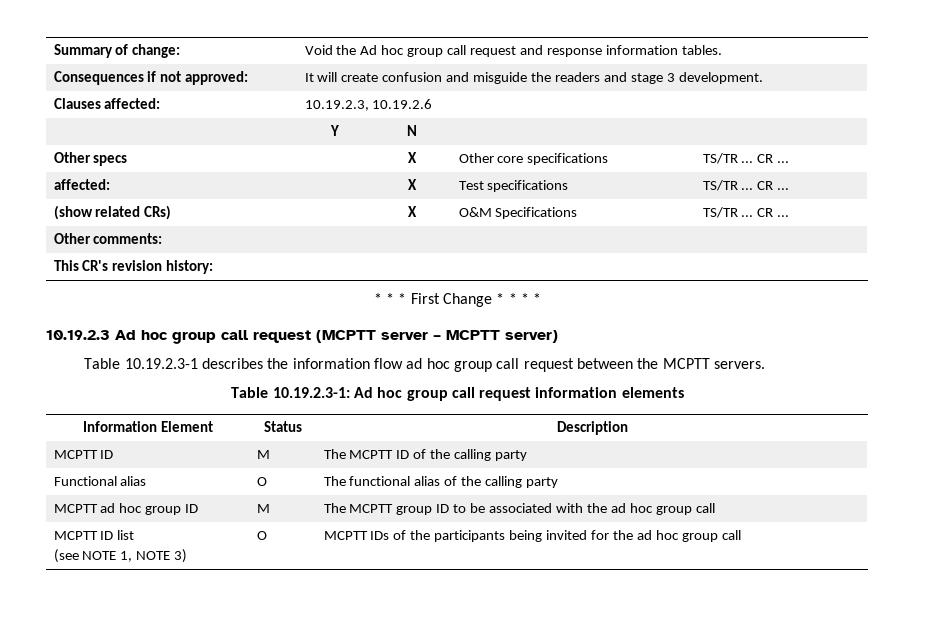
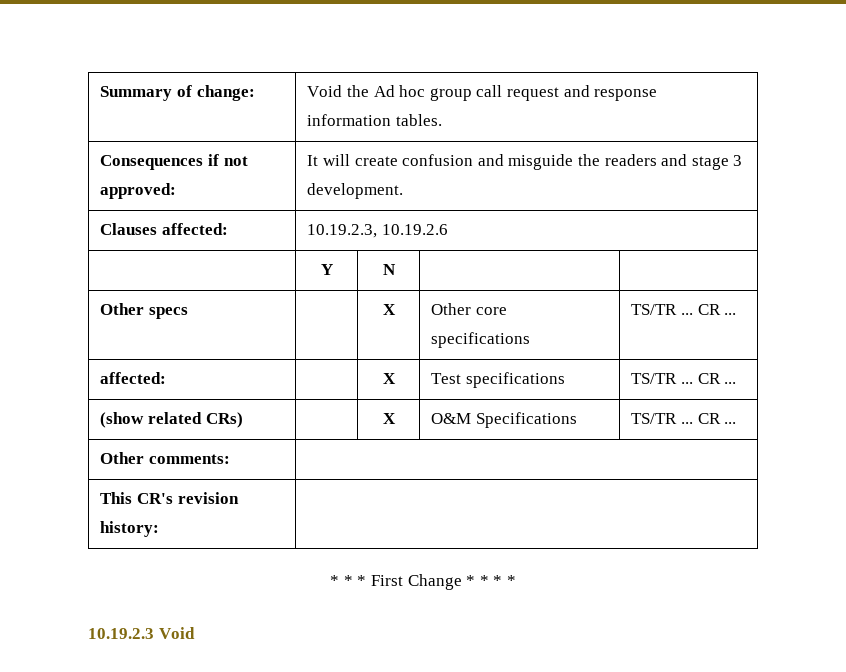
[115,330,558,344] [84,358,765,372] [231,387,684,401] [83,421,213,432] [264,421,302,432] [556,421,628,435] [53,450,114,459] [256,450,270,459] [323,449,528,461] [53,476,147,486] [256,477,267,486] [323,476,559,488] [53,503,199,515] [256,504,270,513] [323,503,715,515] [53,530,135,540] [53,549,188,563] [256,531,267,540] [323,530,741,542] Ad hoc group call request (MCPTT server – MCPTT server) // Table 10.19.2.3-1 describes the information flow ad hoc group call request between the MCPTT servers. // Table 10.19.2.3-1: Ad hoc group call request information elements // Information Element | Status | Description // MCPTT ID | M | The MCPTT ID of the calling party // Functional alias | O | The functional alias of the calling party // MCPTT ad hoc group ID | M | The MCPTT group ID to be associated with the ad hoc group call // MCPTT ID list // (see NOTE 1, NOTE 3) | O | MCPTT IDs of the participants being invited for the ad hoc group call -> [158,627,195,639] Void

